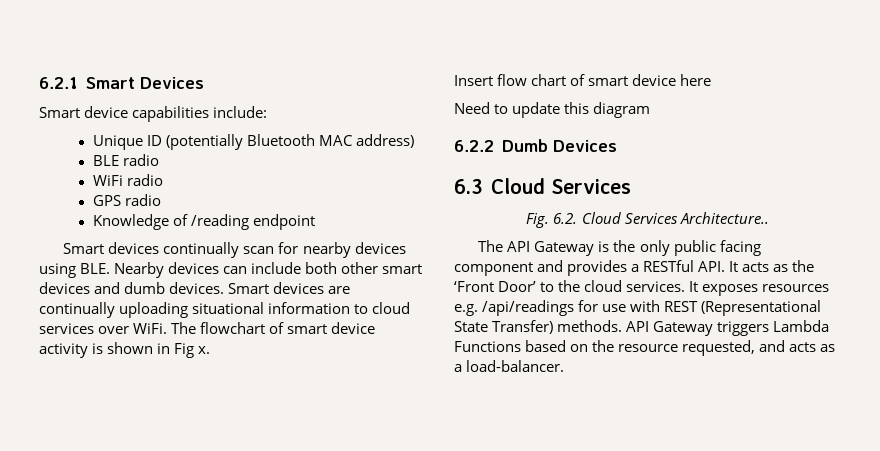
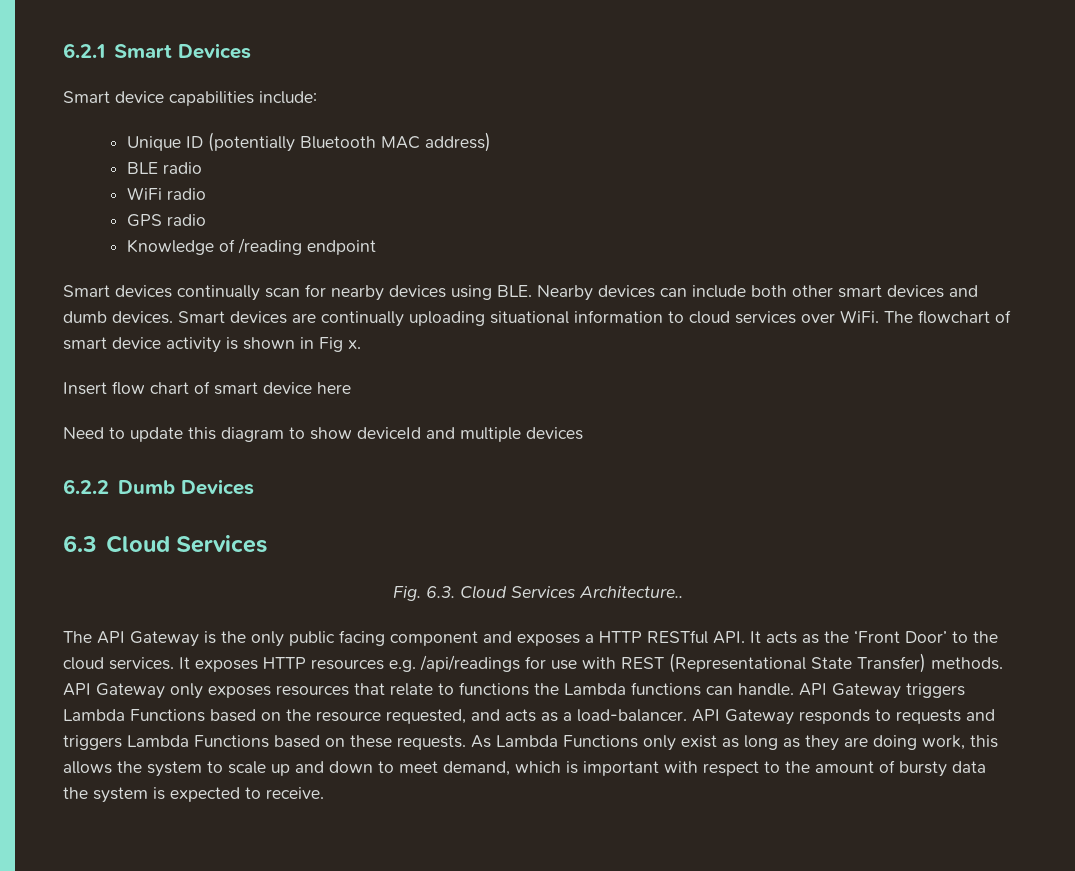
(651, 110) none -> [289,427,583,442] to show deviceId and multiple devices
[553,213,578,224] 6.2. -> [425,586,455,598] 6.3.
[567,260,640,276] provides a -> [517,631,642,646] exposes a HTTP
(759, 290) none -> [263,657,306,669] HTTP
(714, 328) none -> [170,682,901,699] only exposes resources that relate to functions the Lambda functions can handle. API Gateway
(565, 366) none -> [692,709,995,725] [63,735,998,751] [63,760,986,777] [63,787,324,803] API Gateway responds to requests and triggers Lambda Functions based on these requests. As Lambda Functions only exist as long as they are doing work, this allows the system to scale up and down to meet demand, which is important with respect to the amount of bursty data the system is expected to receive.

